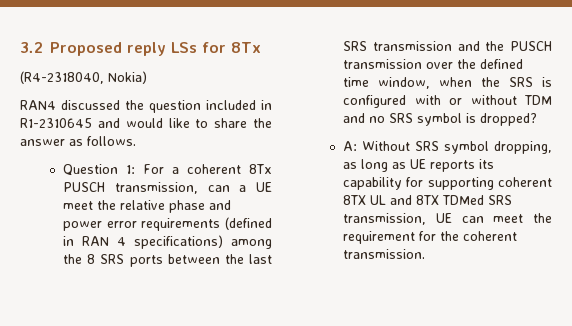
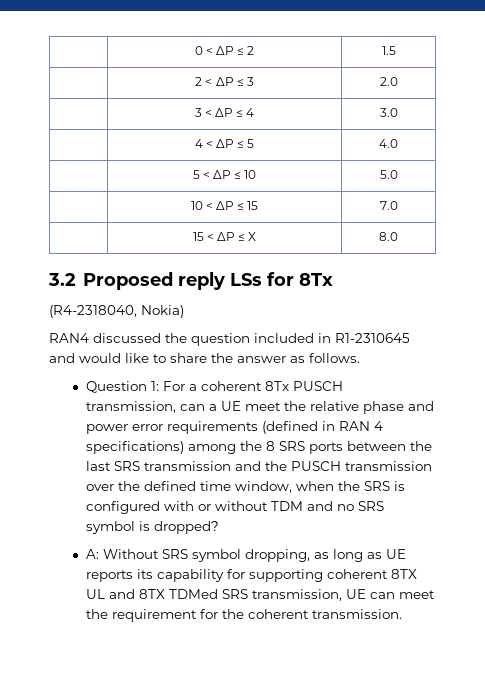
(20, 47) none -> [194,46,255,55] [381,46,396,55] [195,77,254,86] [379,77,398,86] [194,108,255,117] [379,108,398,117] [194,139,255,148] [379,139,398,148] [192,170,257,179] [379,170,398,179] [190,201,259,210] [379,201,398,210] [192,232,257,241] [379,232,398,241] | 0 < ΔP ≤ 2 | 1.5 // | 2 < ΔP ≤ 3 | 2.0 // | 3 < ΔP ≤ 4 | 3.0 // | 4 < ΔP ≤ 5 | 4.0 // | 5 < ΔP ≤ 10 | 5.0 // | 10 < ΔP ≤ 15 | 7.0 // | 15 < ΔP ≤ X | 8.0 //

